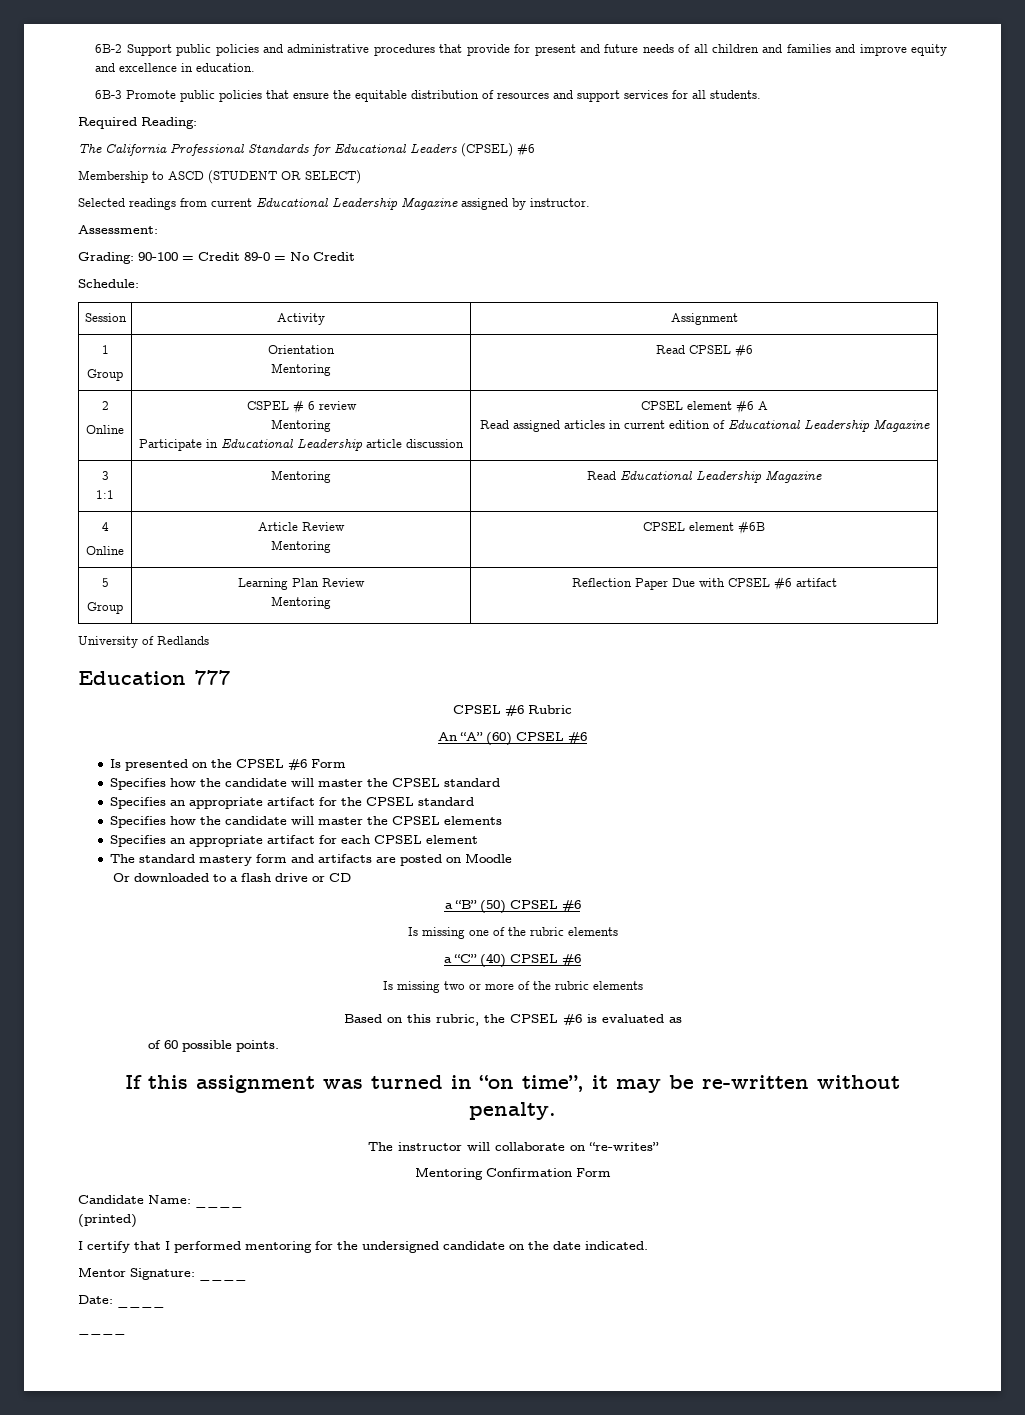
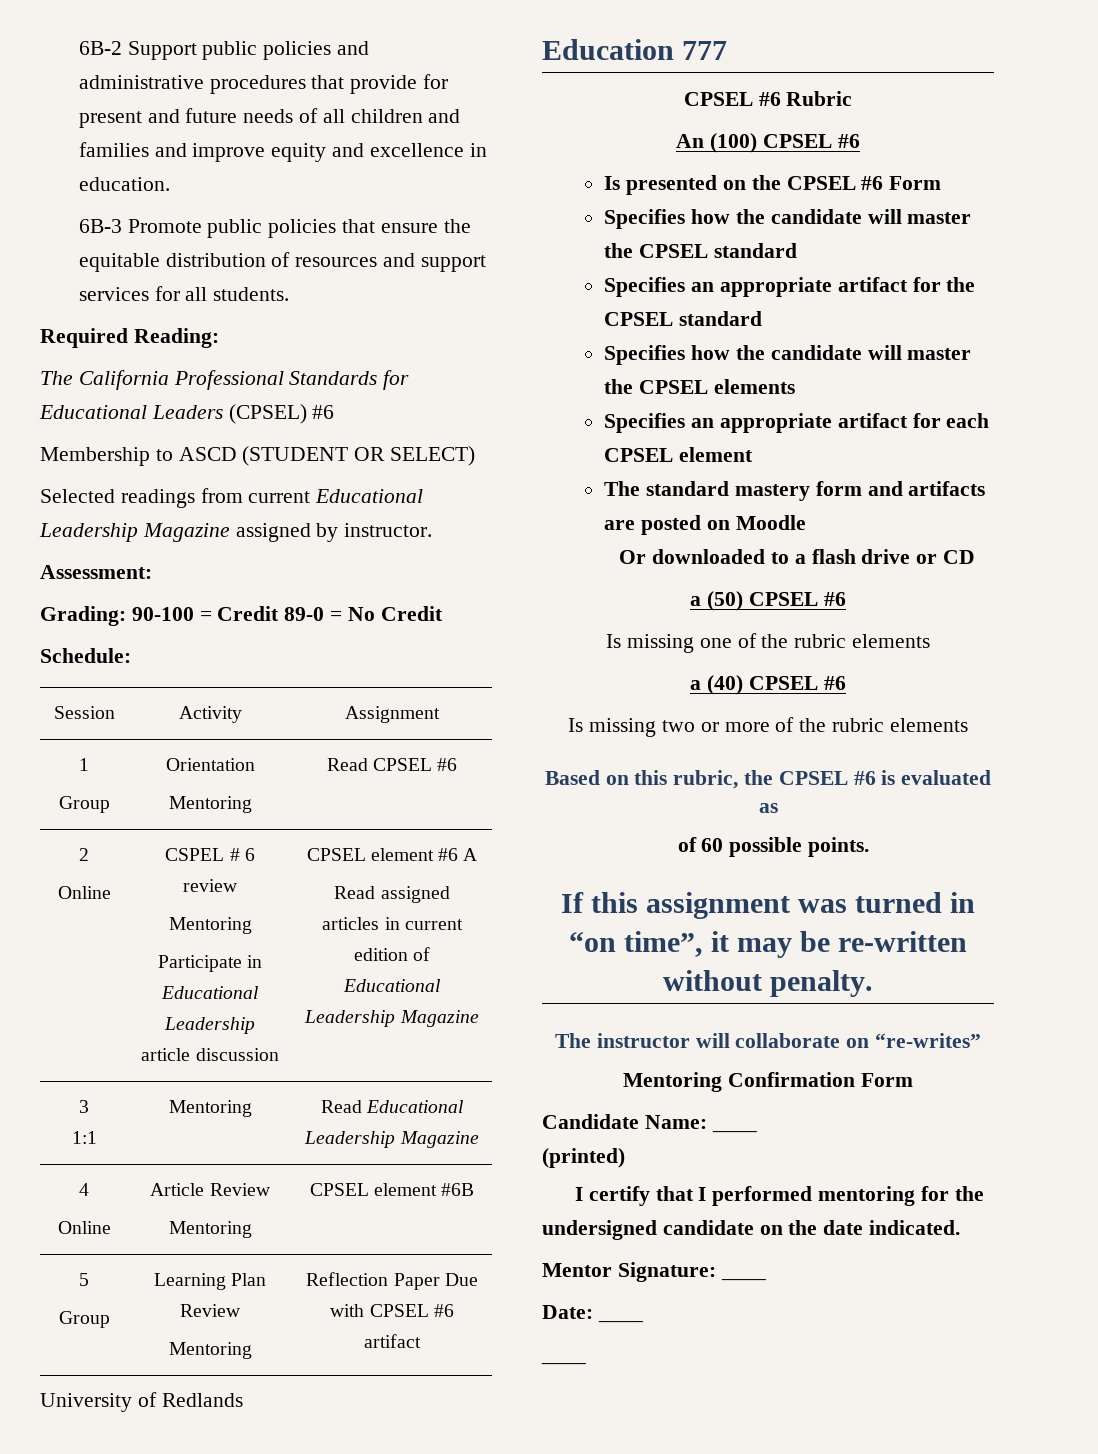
[460,732,512,746] “A” (60) -> [710,133,758,153] (100)
[454,900,477,909] “B” -> (702, 601) none
[454,954,477,963] “C” -> (702, 685) none

